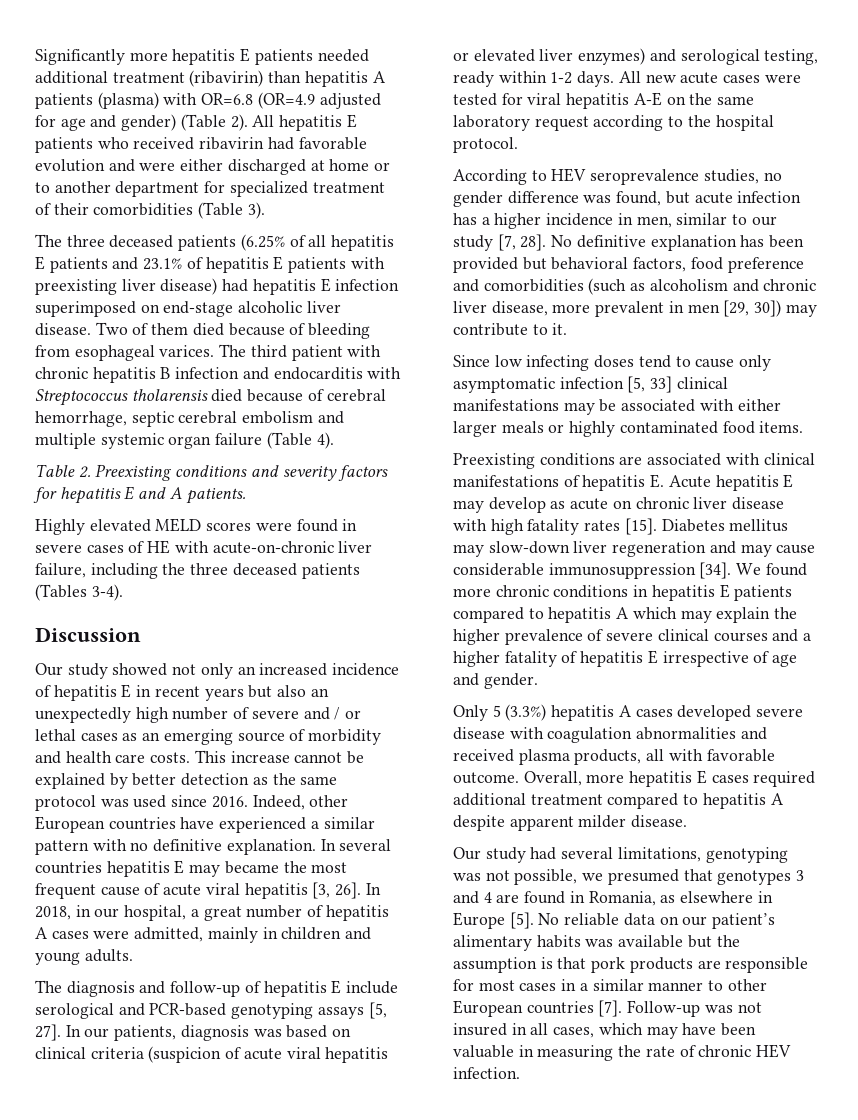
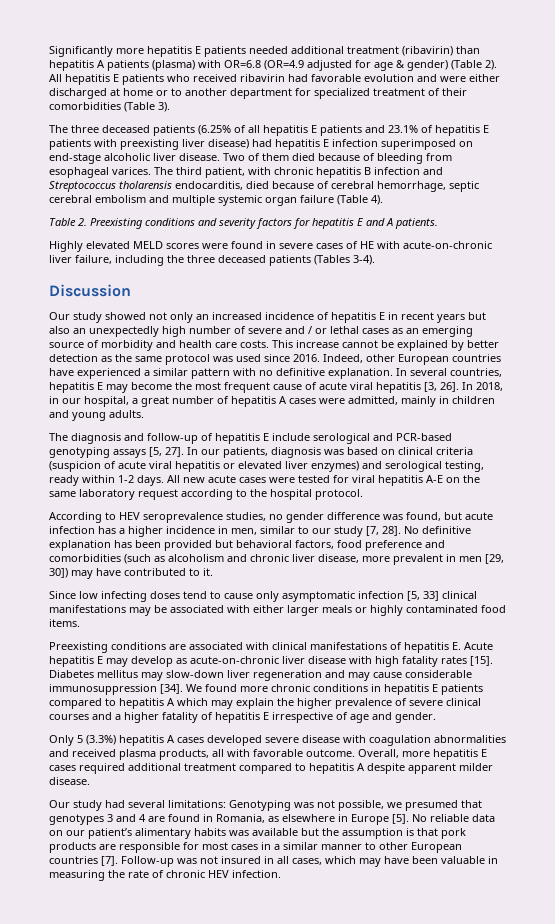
[90,115,117,128] and -> [396,60,405,68] &
[291,345,343,361] patient -> [205,167,245,178] patient,
[273,367,402,380] endocarditis with -> (443, 171) none
(208, 395) none -> [175,181,243,190] endocarditis,
[35,860,279,877] countries hepatitis E may became -> [450,368,502,377] [49,382,172,393] countries, hepatitis E may become
[453,323,528,336] contribute -> [96,568,186,576] have contributed
[570,497,689,510] acute on chronic -> [190,656,279,664] acute-on-chronic
[617,847,788,863] limitations, genotyping -> [168,800,291,811] limitations: Genotyping

